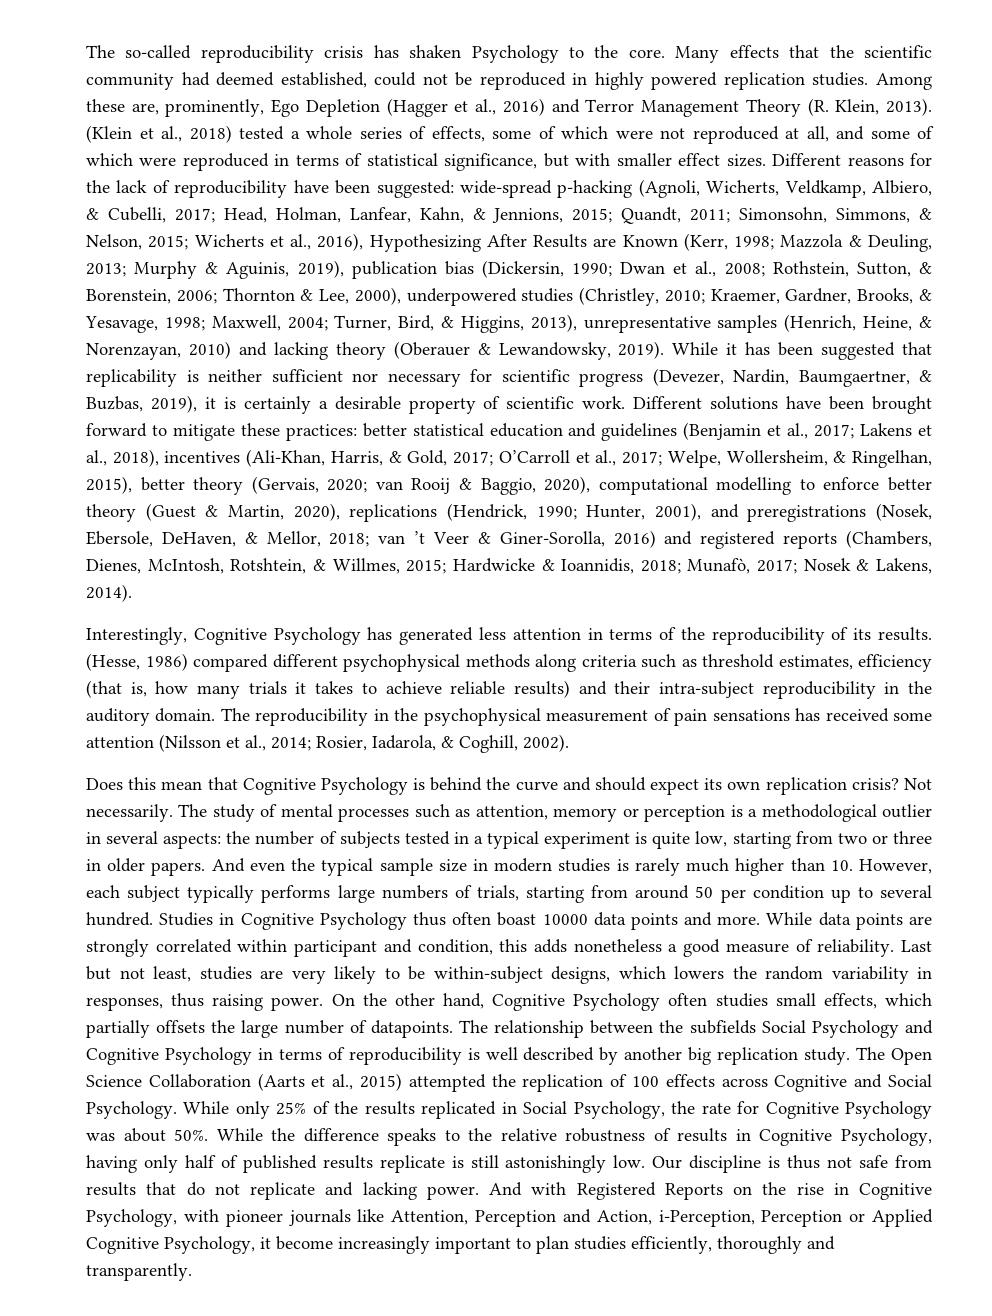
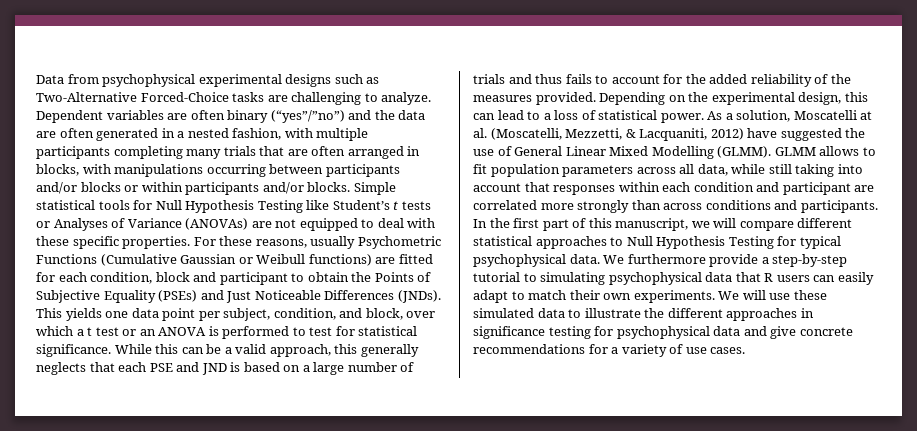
[86,45,933,63] [86,72,933,90] [86,98,933,117] [86,125,934,144] [86,153,932,171] [86,179,932,198] [86,207,933,224] [86,233,932,252] [86,260,932,279] [86,287,932,306] [85,314,932,333] [86,341,933,360] [86,368,932,387] [86,395,932,414] [86,422,932,441] [86,449,933,468] [86,476,932,495] [86,503,932,522] [86,530,932,549] [86,558,932,574] [86,584,132,602] [86,627,933,645] [86,653,932,672] [86,680,932,699] [86,708,932,726] [86,734,569,753] [86,777,932,795] [86,804,933,822] [86,831,932,849] [86,858,932,876] [86,885,932,903] [86,912,932,930] [86,939,932,957] [86,966,932,984] [86,993,932,1011] [86,1020,933,1038] [86,1047,932,1065] [86,1073,932,1092] [86,1101,932,1119] [86,1128,932,1146] [86,1155,933,1173] [86,1182,932,1200] [86,1209,933,1227] [86,1236,835,1254] [86,1263,192,1281] The so-called reproducibility crisis has shaken Psychology to the core. Many effects that the scientific community had deemed established, could not be reproduced in highly powered replication studies. Among these are, prominently, Ego Depletion (Hagger et al., 2016) and Terror Management Theory (R. Klein, 2013). (Klein et al., 2018) tested a whole series of effects, some of which were not reproduced at all, and some of which were reproduced in terms of statistical significance, but with smaller effect sizes. Different reasons for the lack of reproducibility have been suggested: wide-spread p-hacking (Agnoli, Wicherts, Veldkamp, Albiero, & Cubelli, 2017; Head, Holman, Lanfear, Kahn, & Jennions, 2015; Quandt, 2011; Simonsohn, Simmons, & Nelson, 2015; Wicherts et al., 2016), Hypothesizing After Results are Known (Kerr, 1998; Mazzola & Deuling, 2013; Murphy & Aguinis, 2019), publication bias (Dickersin, 1990; Dwan et al., 2008; Rothstein, Sutton, & Borenstein, 2006; Thornton & Lee, 2000), underpowered studies (Christley, 2010; Kraemer, Gardner, Brooks, & Yesavage, 1998; Maxwell, 2004; Turner, Bird, & Higgins, 2013), unrepresentative samples (Henrich, Heine, & Norenzayan, 2010) and lacking theory (Oberauer & Lewandowsky, 2019). While it has been suggested that replicability is neither sufficient nor necessary for scientific progress (Devezer, Nardin, Baumgaertner, & Buzbas, 2019), it is certainly a desirable property of scientific work. Different solutions have been brought forward to mitigate these practices: better statistical education and guidelines (Benjamin et al., 2017; Lakens et al., 2018), incentives (Ali-Khan, Harris, & Gold, 2017; O’Carroll et al., 2017; Welpe, Wollersheim, & Ringelhan, 2015), better theory (Gervais, 2020; van Rooij & Baggio, 2020), computational modelling to enforce better theory (Guest & Martin, 2020), replications (Hendrick, 1990; Hunter, 2001), and preregistrations (Nosek, Ebersole, DeHaven, & Mellor, 2018; van ’t Veer & Giner-Sorolla, 2016) and registered reports (Chambers, Dienes, McIntosh, Rotshtein, & Willmes, 2015; Hardwicke & Ioannidis, 2018; Munafò, 2017; Nosek & Lakens, 2014). // Interestingly, Cognitive Psychology has generated less attention in terms of the reproducibility of its results. (Hesse, 1986) compared different psychophysical methods along criteria such as threshold estimates, efficiency (that is, how many trials it takes to achieve reliable results) and their intra-subject reproducibility in the auditory domain. The reproducibility in the psychophysical measurement of pain sensations has received some attention (Nilsson et al., 2014; Rosier, Iadarola, & Coghill, 2002). // Does this mean that Cognitive Psychology is behind the curve and should expect its own replication crisis? Not necessarily. The study of mental processes such as attention, memory or perception is a methodological outlier in several aspects: the number of subjects tested in a typical experiment is quite low, starting from two or three in older papers. And even the typical sample size in modern studies is rarely much higher than 10. However, each subject typically performs large numbers of trials, starting from around 50 per condition up to several hundred. Studies in Cognitive Psychology thus often boast 10000 data points and more. While data points are strongly correlated within participant and condition, this adds nonetheless a good measure of reliability. Last but not least, studies are very likely to be within-subject designs, which lowers the random variability in responses, thus raising power. On the other hand, Cognitive Psychology often studies small effects, which partially offsets the large number of datapoints. The relationship between the subfields Social Psychology and Cognitive Psychology in terms of reproducibility is well described by another big replication study. The Open Science Collaboration (Aarts et al., 2015) attempted the replication of 100 effects across Cognitive and Social Psychology. While only 25% of the results replicated in Social Psychology, the rate for Cognitive Psychology was about 50%. While the difference speaks to the relative robustness of results in Cognitive Psychology, having only half of published results replicate is still astonishingly low. Our discipline is thus not safe from results that do not replicate and lacking power. And with Registered Reports on the rise in Cognitive Psychology, with pioneer journals like Attention, Perception and Action, i-Perception, Perception or Applied Cognitive Psychology, it become increasingly important to plan studies efficiently, thoroughly and transparently. -> [36,74,380,87] [36,92,432,105] [36,110,426,123] [36,128,369,141] [36,146,421,159] [36,164,400,177] [36,182,396,195] [36,200,431,213] [36,218,436,231] [36,236,441,249] [36,254,433,266] [36,272,432,285] [36,290,441,303] [36,308,436,321] [36,326,418,339] [36,344,419,357] [36,362,415,375] [473,74,851,87] [473,92,868,105] [473,110,873,123] [473,128,866,141] [473,146,876,159] [473,164,863,177] [473,182,875,195] [473,200,878,213] [473,218,853,231] [473,236,841,249] [473,254,848,267] [473,272,874,285] [473,290,827,303] [473,308,814,321] [473,326,853,339] [473,344,746,357] Data from psychophysical experimental designs such as Two-Alternative Forced-Choice tasks are challenging to analyze. Dependent variables are often binary (“yes”/”no”) and the data are often generated in a nested fashion, with multiple participants completing many trials that are often arranged in blocks, with manipulations occurring between participants and/or blocks or within participants and/or blocks. Simple statistical tools for Null Hypothesis Testing like Student’s t tests or Analyses of Variance (ANOVAs) are not equipped to deal with these specific properties. For these reasons, usually Psychometric Functions (Cumulative Gaussian or Weibull functions) are fitted for each condition, block and participant to obtain the Points of Subjective Equality (PSEs) and Just Noticeable Differences (JNDs). This yields one data point per subject, condition, and block, over which a t test or an ANOVA is performed to test for statistical significance. While this can be a valid approach, this generally neglects that each PSE and JND is based on a large number of trials and thus fails to account for the added reliability of the measures provided. Depending on the experimental design, this can lead to a loss of statistical power. As a solution, Moscatelli at al. (Moscatelli, Mezzetti, & Lacquaniti, 2012) have suggested the use of General Linear Mixed Modelling (GLMM). GLMM allows to fit population parameters across all data, while still taking into account that responses within each condition and participant are correlated more strongly than across conditions and participants. In the first part of this manuscript, we will compare different statistical approaches to Null Hypothesis Testing for typical psychophysical data. We furthermore provide a step-by-step tutorial to simulating psychophysical data that R users can easily adapt to match their own experiments. We will use these simulated data to illustrate the different approaches in significance testing for psychophysical data and give concrete recommendations for a variety of use cases.

